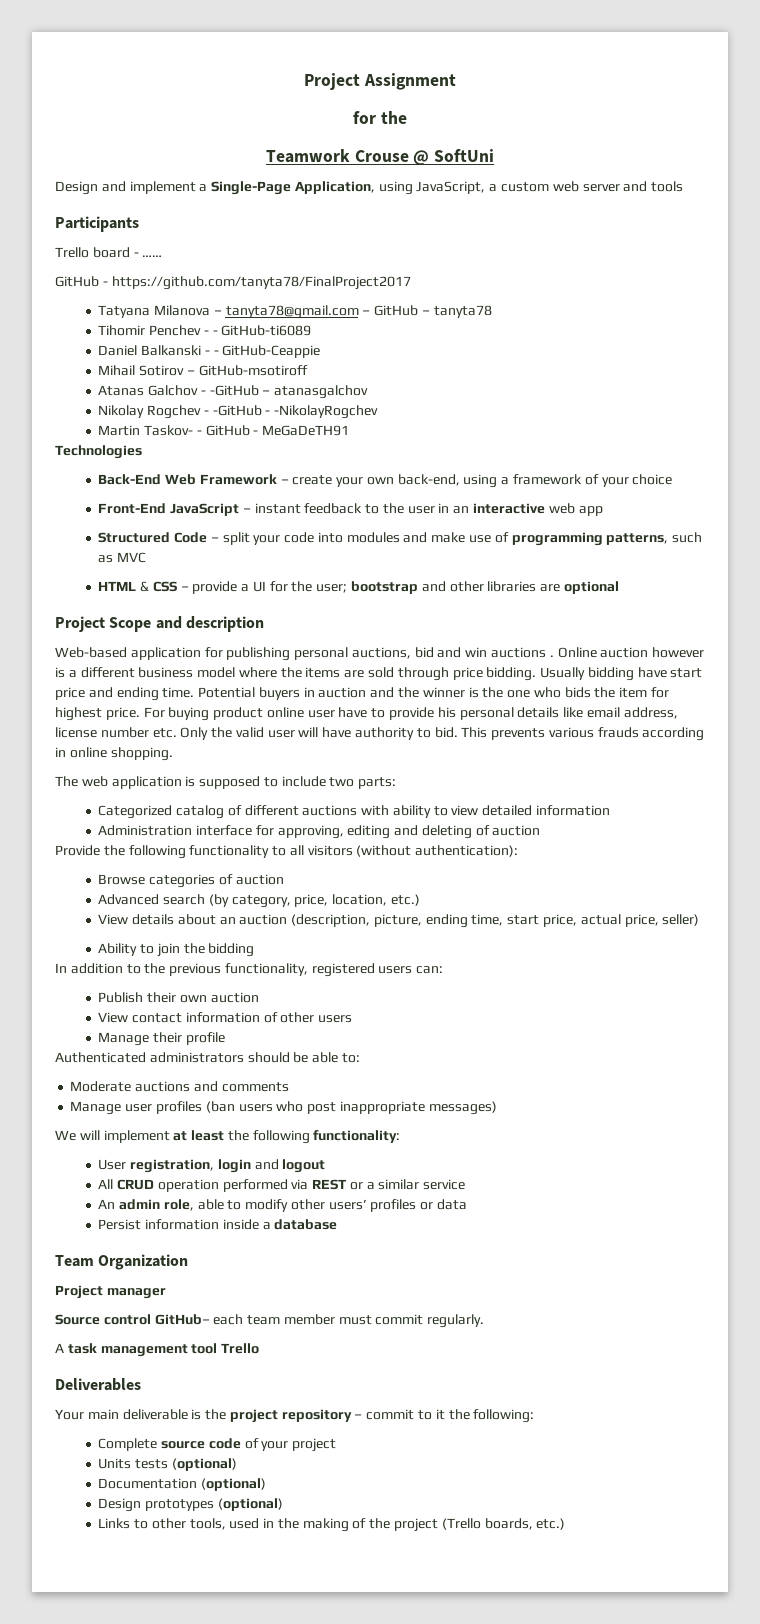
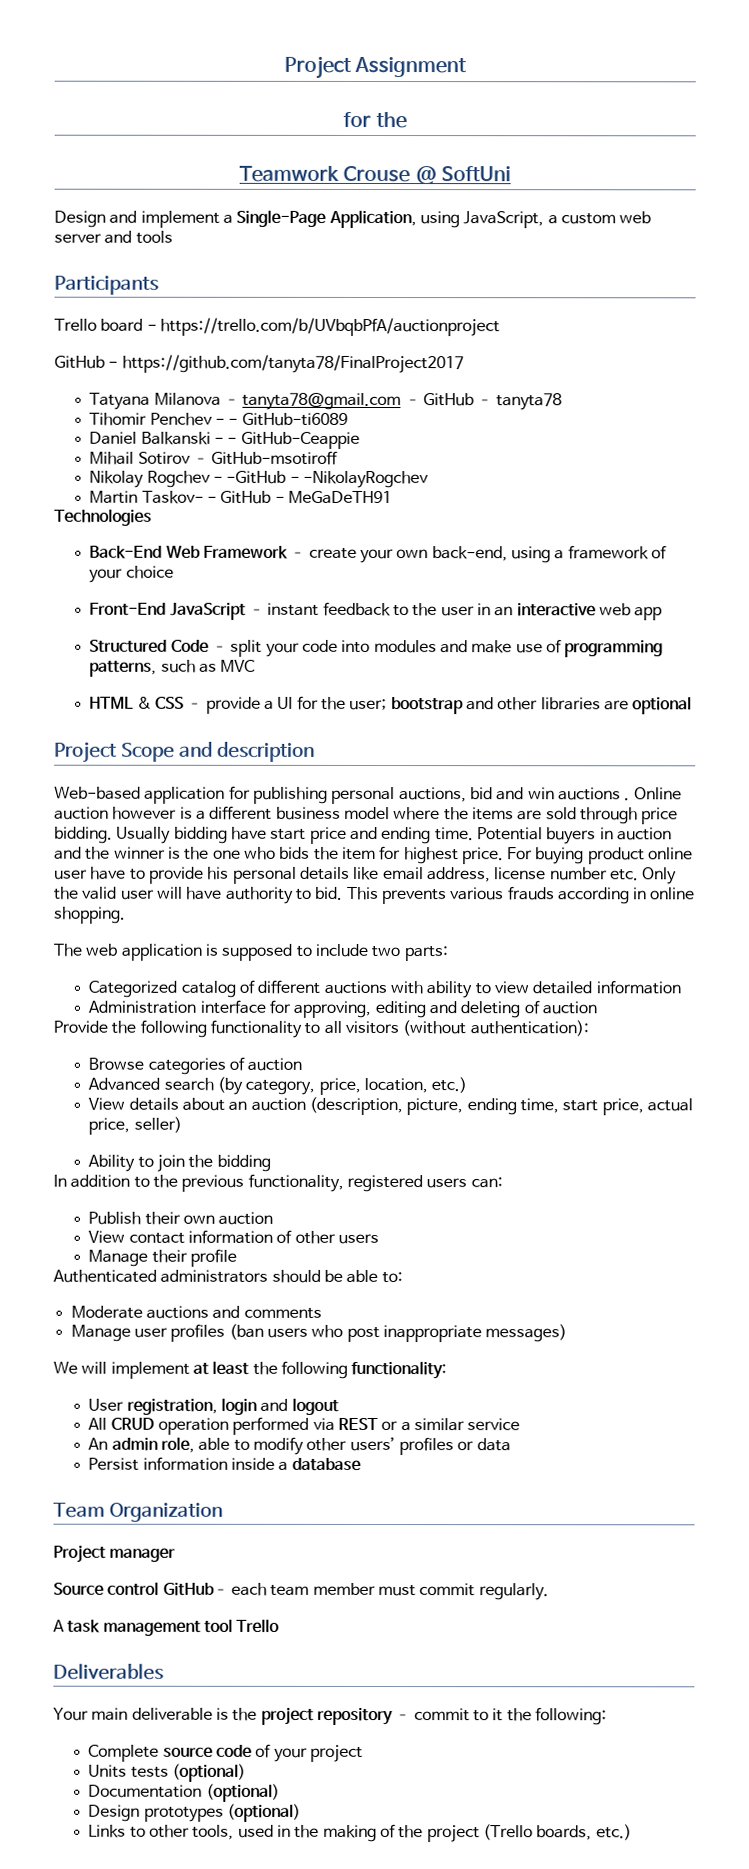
[142,255,163,257] …… -> [159,317,500,337] https://trello.com/b/UVbqbPfA/auctionproject
[98,385,369,399] // Atanas Galchov - -GitHub – atanasgalchov -> (339, 457) none

